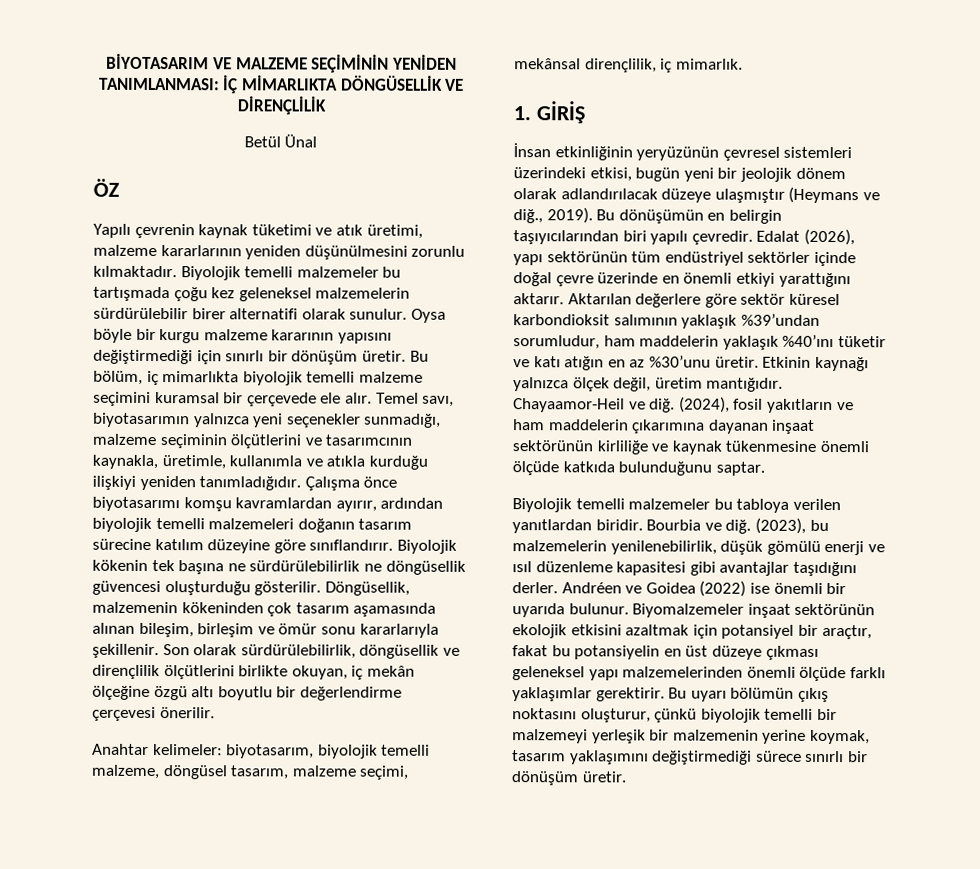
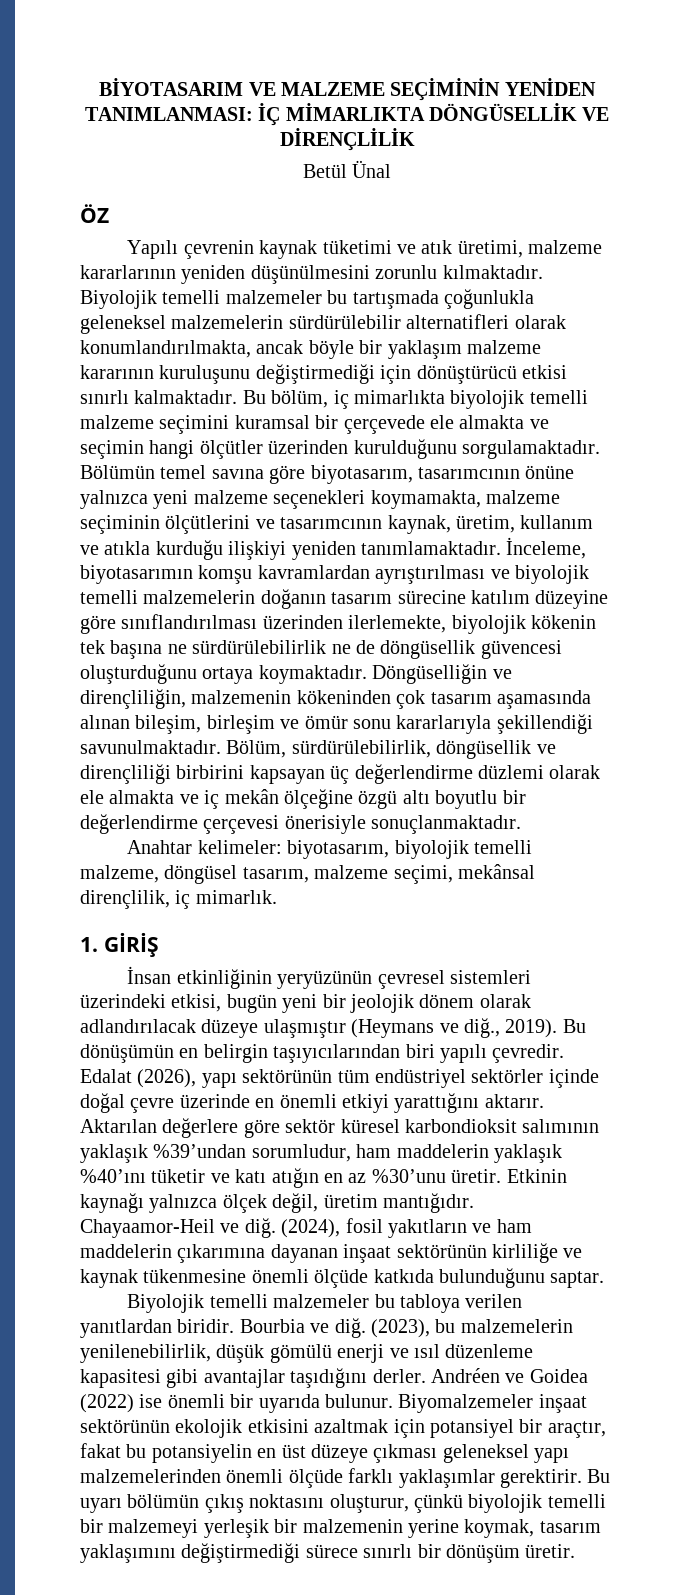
[173,287,236,302] çoğu kez -> [444,289,534,309] çoğunlukla
[191,308,446,323] birer alternatifi olarak sunulur. Oysa -> [406,314,566,329] [80,340,304,358] alternatifleri olarak konumlandırılmakta, ancak
[159,329,201,344] kurgu -> [387,340,462,359] yaklaşım
[337,332,392,344] yapısını -> [159,365,251,384] kuruluşunu
[225,350,406,365] sınırlı bir dönüşüm üretir. -> [416,365,567,384] [80,390,238,404] dönüştürücü etkisi sınırlı kalmaktadır.
[344,392,455,407] [93,412,442,428] alır. Temel savı, biyotasarımın yalnızca yeni seçenekler sunmadığı, -> [459,415,549,429] [80,439,600,459] [80,465,575,484] [80,490,481,509] almakta ve seçimin hangi ölçütler üzerinden kurulduğunu sorgulamaktadır. Bölümün temel savına göre biyotasarım, tasarımcının önüne yalnızca yeni malzeme seçenekleri koymamakta,
[92,454,303,470] kaynakla, üretimle, kullanımla -> [387,515,594,534] kaynak, üretim, kullanım
[199,476,398,491] [92,496,444,512] [92,517,295,532] tanımladığıdır. Çalışma önce biyotasarımı komşu kavramlardan ayırır, ardından biyolojik temelli malzemeleri -> [361,537,587,559] [80,565,589,584] [80,590,256,604] tanımlamaktadır. İnceleme, biyotasarımın komşu kavramlardan ayrıştırılması ve biyolojik temelli malzemelerin
[309,539,457,554] sınıflandırır. Biyolojik -> [121,614,526,634] sınıflandırılması üzerinden ilerlemekte, biyolojik
(382, 567) none -> [356,640,375,654] de
[164,581,410,596] oluşturduğu gösterilir. Döngüsellik, -> [80,664,512,684] [80,689,186,709] oluşturduğunu ortaya koymaktadır. Döngüselliğin ve dirençliliğin,
[92,643,460,659] [92,664,348,680] şekillenir. Son olarak sürdürülebilirlik, döngüsellik ve dirençlilik ölçütlerini birlikte okuyan, -> [496,714,593,734] [80,740,556,759] [80,764,601,784] [80,790,199,804] şekillendiği savunulmaktadır. Bölüm, sürdürülebilirlik, döngüsellik ve dirençliliği birbirini kapsayan üç değerlendirme düzlemi olarak ele almakta ve
[159,707,215,719] önerilir. -> [284,815,522,834] önerisiyle sonuçlanmaktadır.

